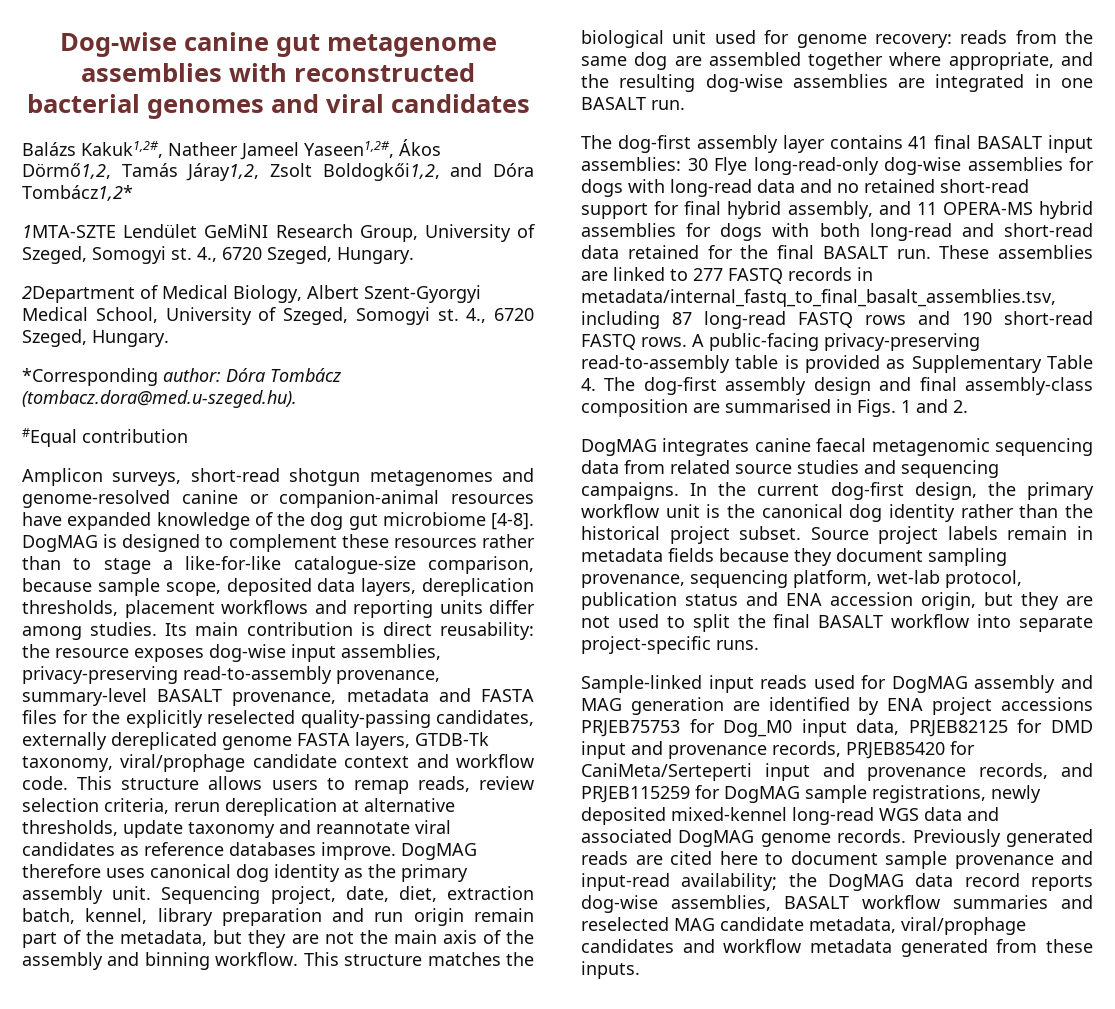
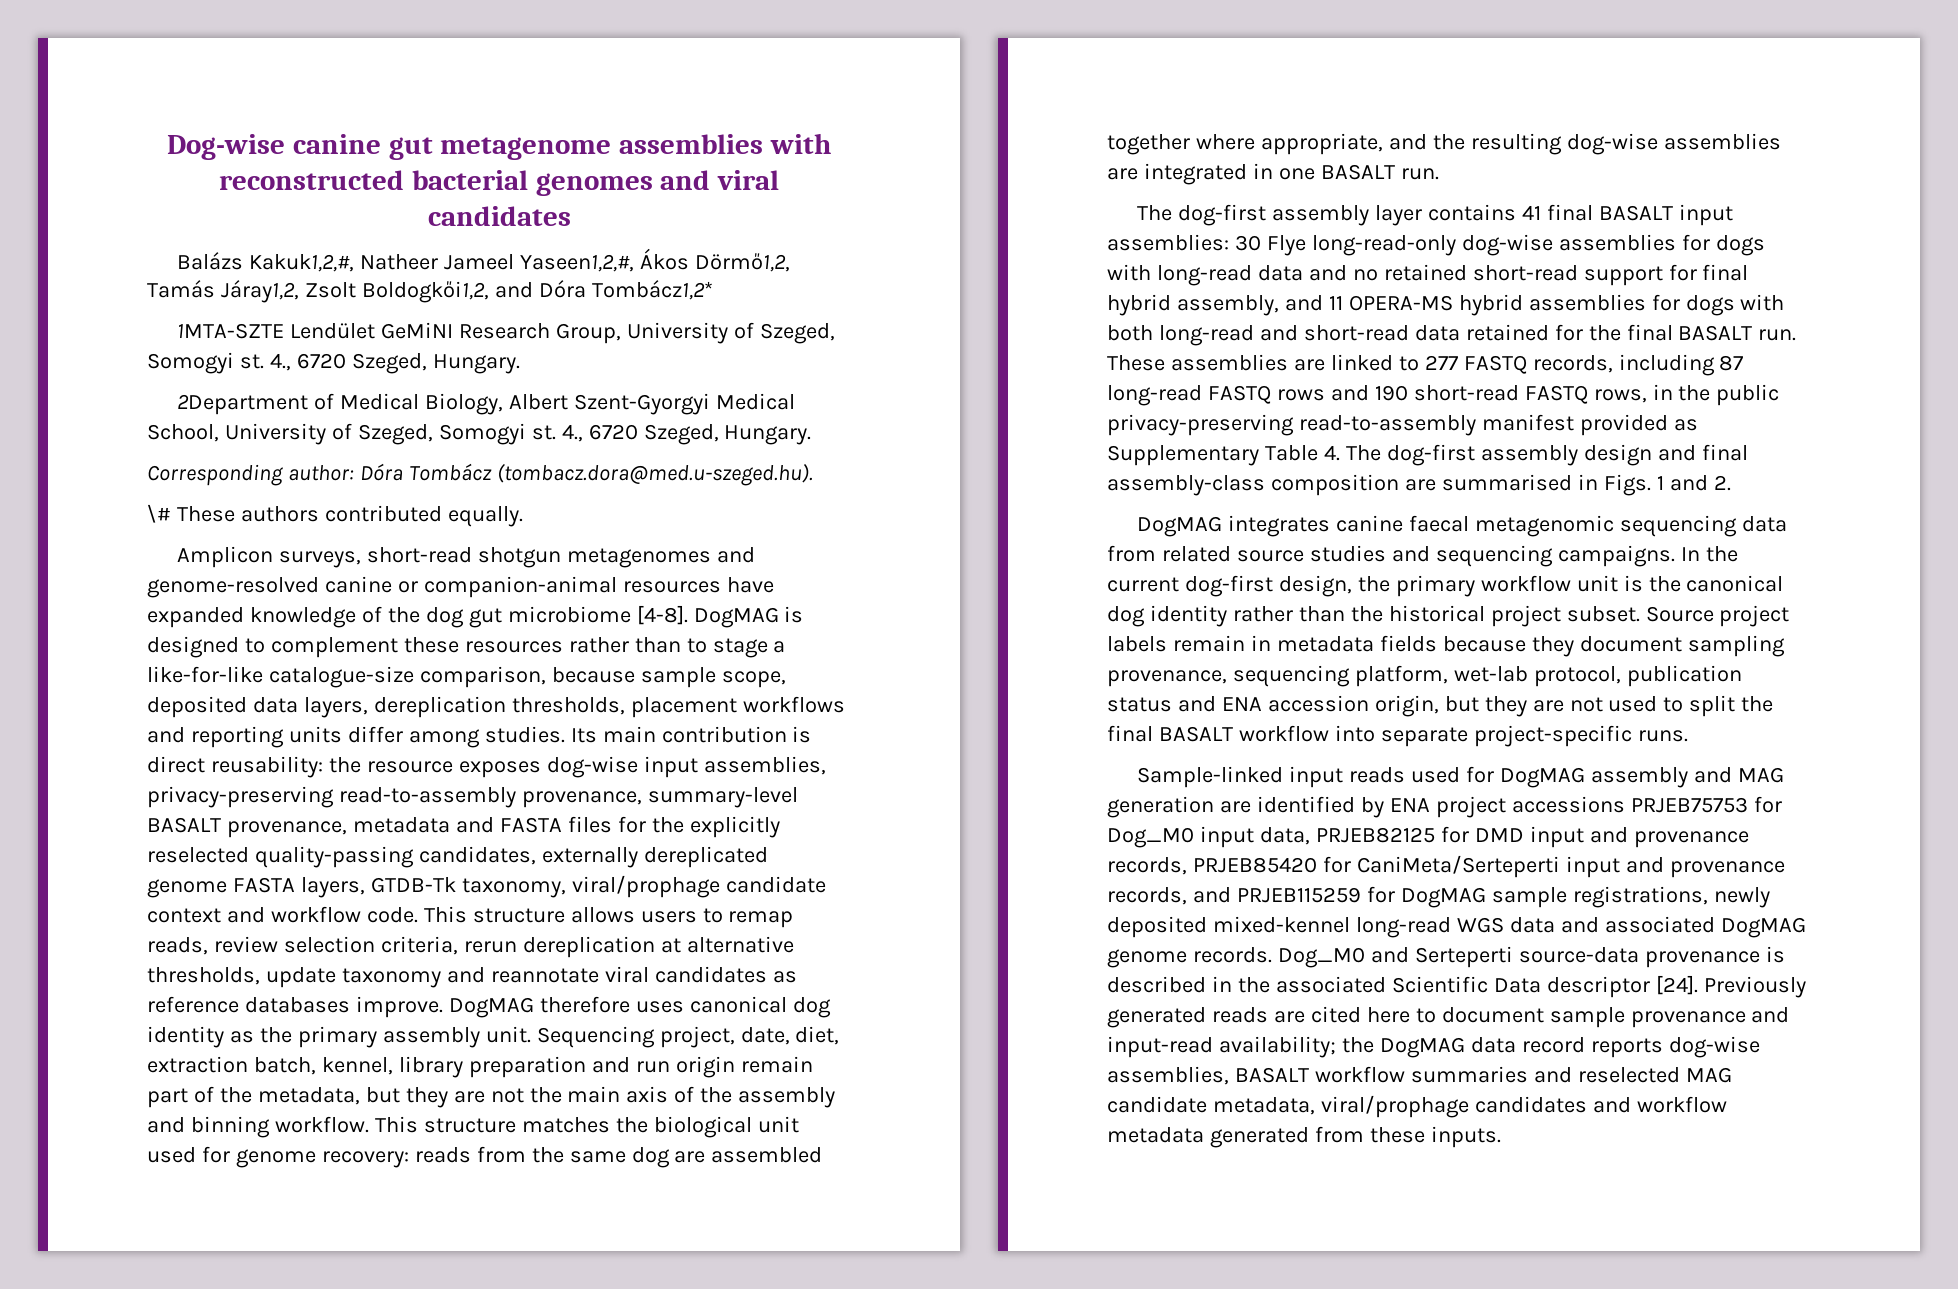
[81,141,163,158] Kakuk1,2#, -> [248,254,354,272] Kakuk1,2,#,
[304,141,394,158] Yaseen1,2#, -> [519,254,634,272] Yaseen1,2,#,
[22,368,158,386] *Corresponding -> [147,464,283,486] Corresponding
[22,428,188,447] #Equal contribution -> [147,504,523,527] \# These authors contributed equally.
[788,267,873,281] [581,289,1056,307] records in metadata/internal_fastq_to_final_basalt_assemblies.tsv, -> [1532,355,1613,373] records,
[641,333,980,351] [581,355,799,373] rows. A public-facing privacy-preserving read-to-assembly table is -> [1593,384,1780,406] [1107,414,1574,436] rows, in the public privacy-preserving read-to-assembly manifest
(907, 836) none -> [1277,946,1785,968] [1107,975,1698,998] Dog_M0 and Serteperti source-data provenance is described in the associated Scientific Data descriptor [24].

